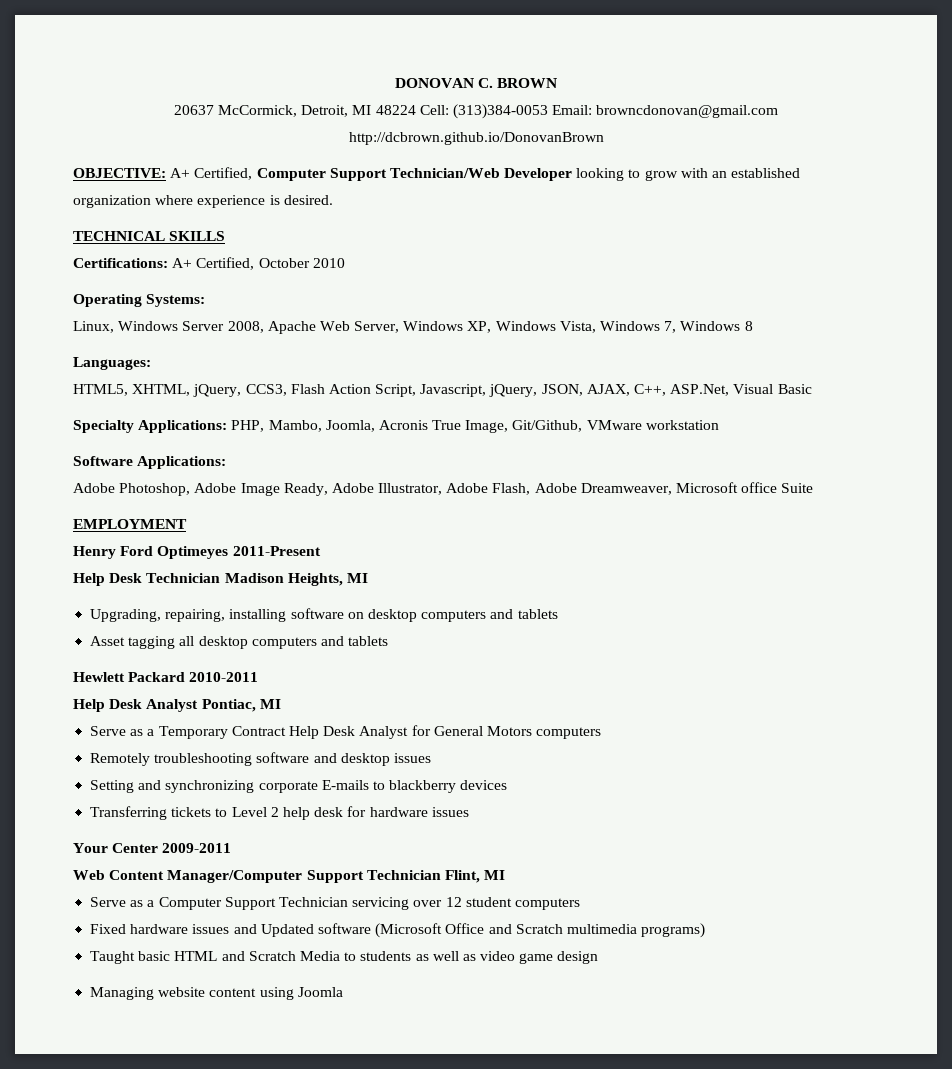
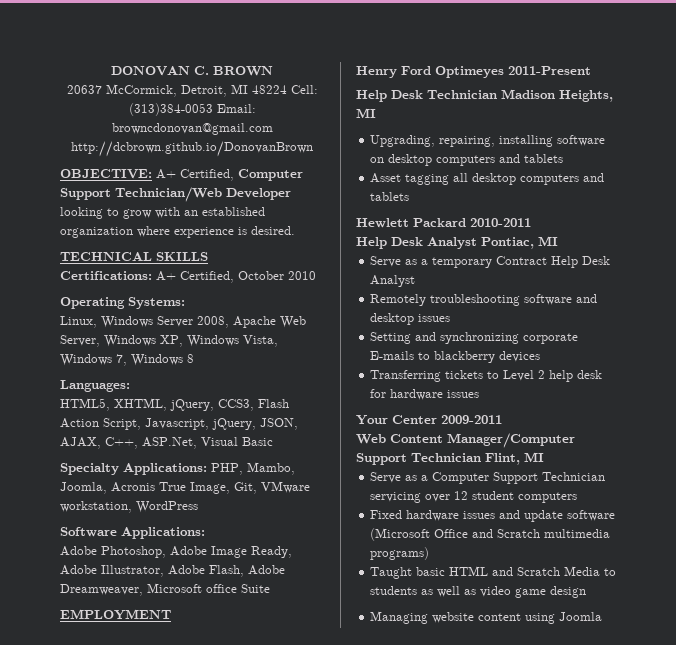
[512,420,719,432] Git/Github, VMware workstation -> [234,481,310,494] [60,501,198,513] Git, VMware workstation, WordPress
[158,726,228,739] Temporary -> [432,257,493,268] temporary
[411,725,602,739] for General Motors computers -> (416, 281) none
[260,924,314,937] Updated -> [524,510,564,522] update

